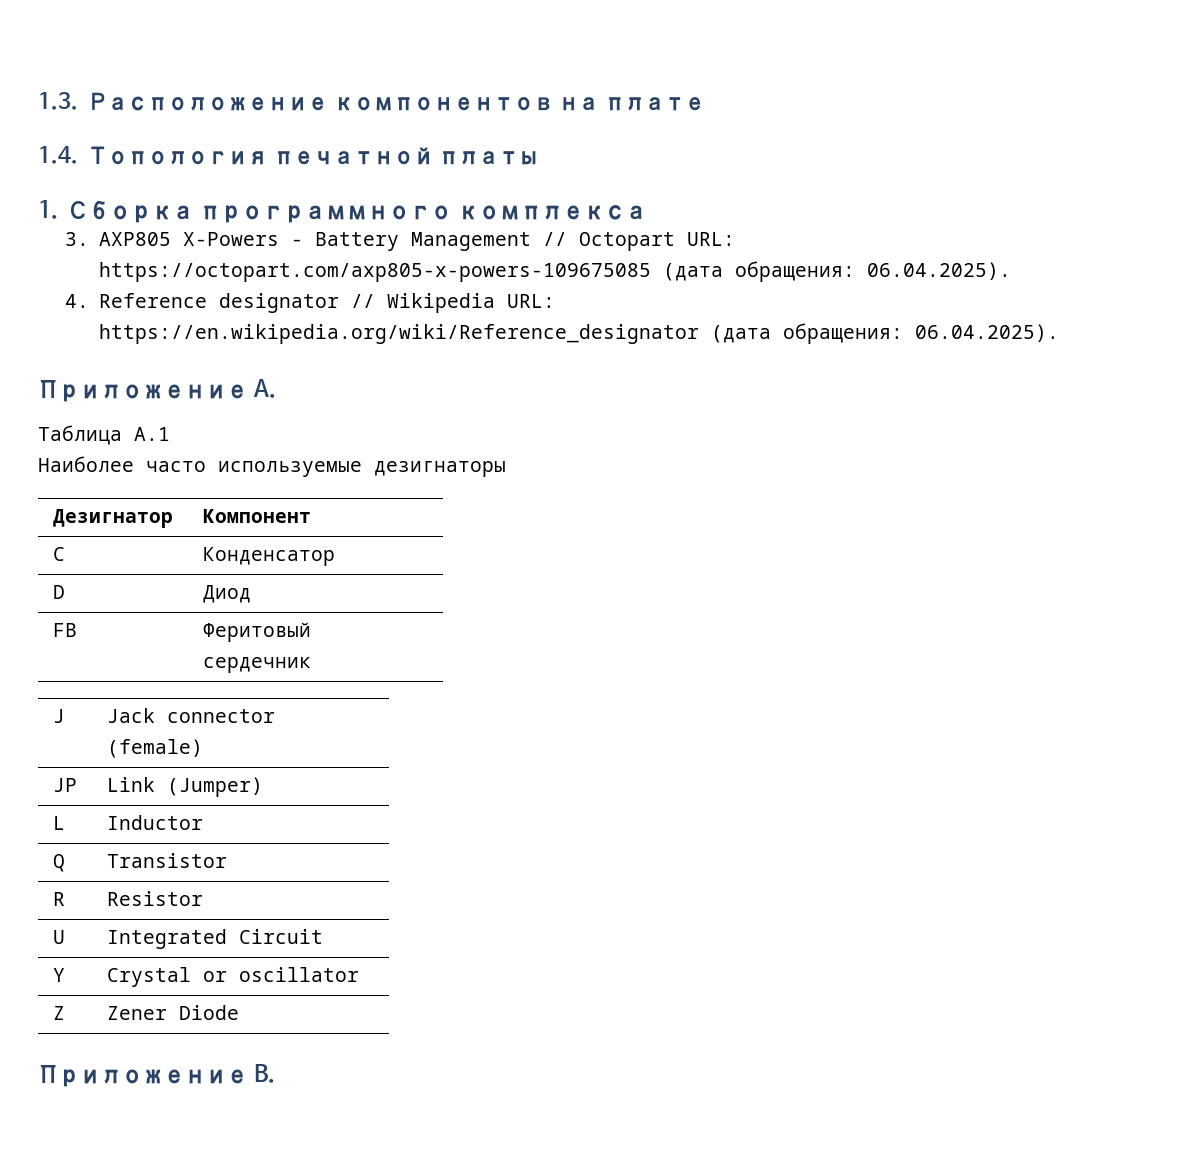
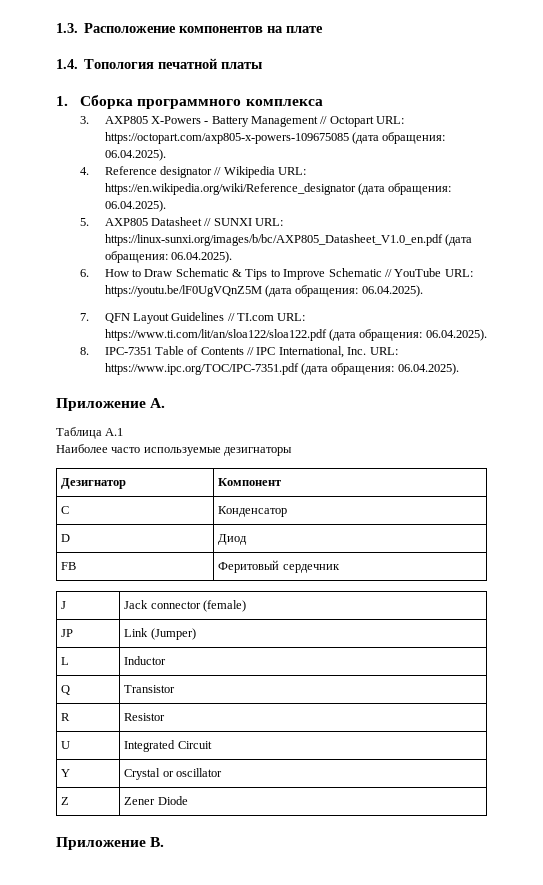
(1060, 333) none -> [80,217,284,226] [104,234,472,246] [104,251,232,263] [80,268,473,280] [104,285,423,297] [80,312,306,324] [104,329,487,341] [80,346,398,358] [104,363,459,375] // 5. AXP805 Datasheet // SUNXI URL: https://linux-sunxi.org/images/b/bc/AXP805_Datasheet_V1.0_en.pdf (дата обращения: 06.04.2025). // 6. How to Draw Schematic & Tips to Improve Schematic // YouTube URL: https://youtu.be/lF0UgVQnZ5M (дата обращения: 06.04.2025). // 7. QFN Layout Guidelines // TI.com URL: https://www.ti.com/lit/an/sloa122/sloa122.pdf (дата обращения: 06.04.2025). // 8. IPC-7351 Table of Contents // IPC International, Inc. URL: https://www.ipc.org/TOC/IPC-7351.pdf (дата обращения: 06.04.2025).

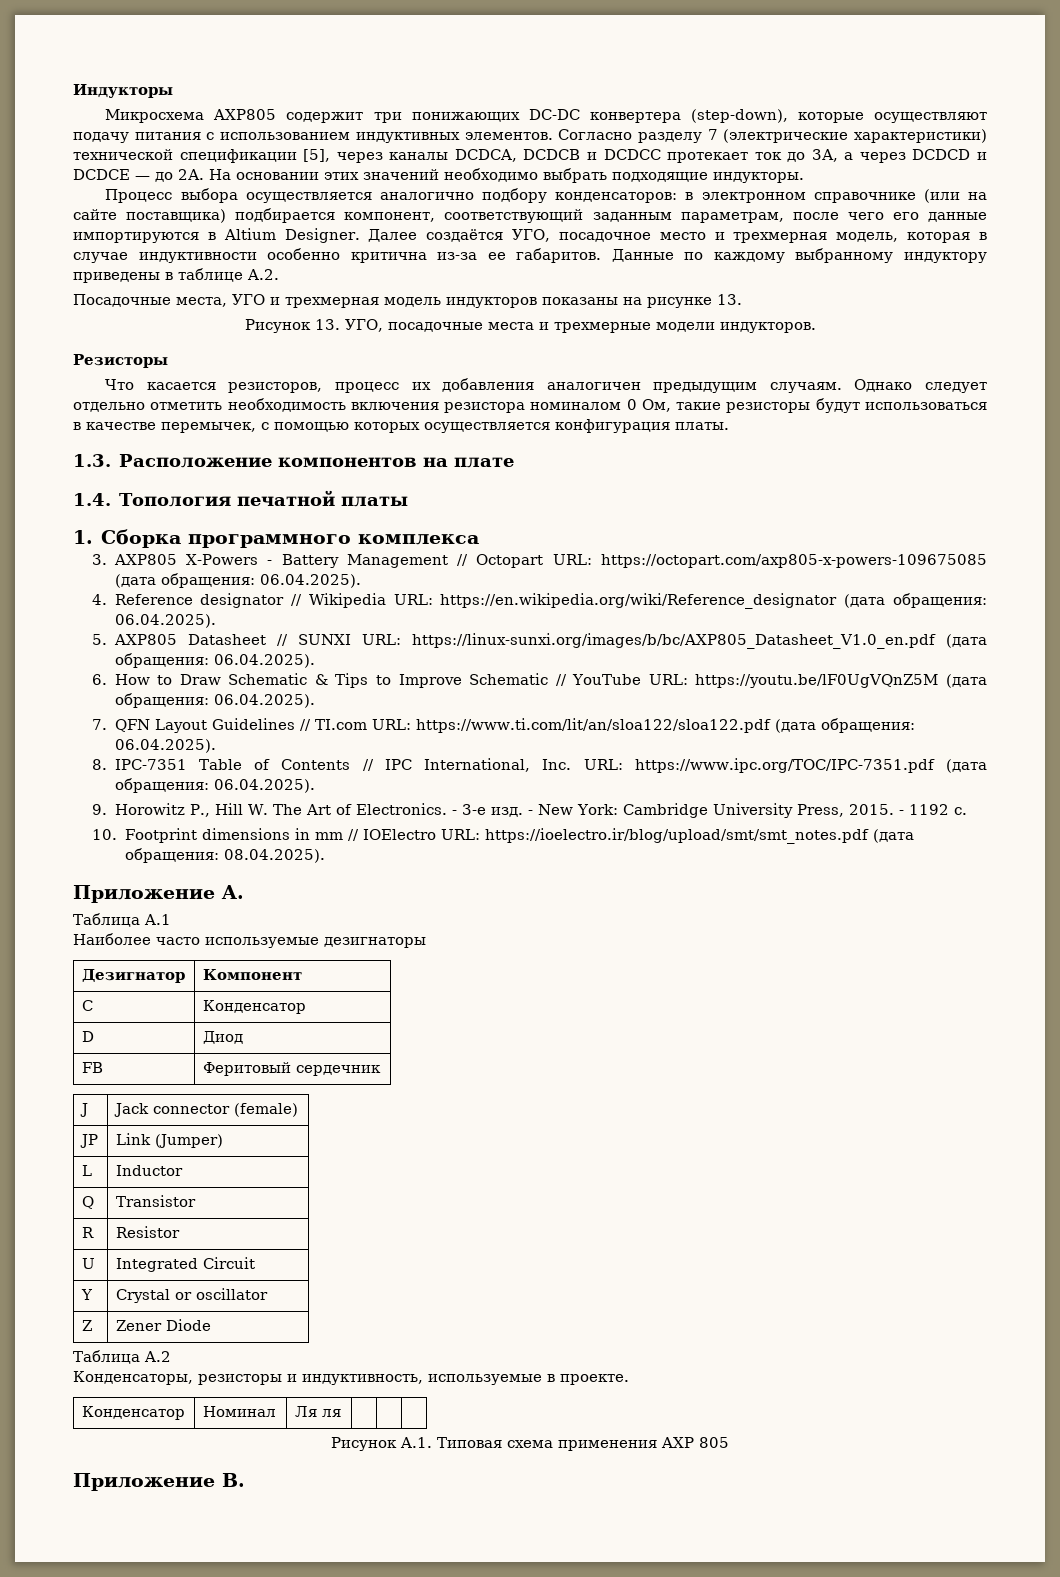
(56, 28) none -> [73,84,173,98] [105,109,987,123] [73,129,988,143] [73,149,987,163] [73,168,804,183] [105,188,987,203] [73,208,988,223] [73,228,987,243] [73,248,987,263] [73,268,279,283] [73,294,742,308] [244,319,816,333] [73,354,168,368] [105,378,987,393] [73,398,987,413] [73,419,729,433] Индукторы // Микросхема AXP805 содержит три понижающих DC-DC конвертера (step-down), которые осуществляют подачу питания с использованием индуктивных элементов. Согласно разделу 7 (электрические характеристики) технической спецификации [5], через каналы DCDCA, DCDCB и DCDCC протекает ток до 3А, а через DCDCD и DCDCE — до 2А. На основании этих значений необходимо выбрать подходящие индукторы. // Процесс выбора осуществляется аналогично подбору конденсаторов: в электронном справочнике (или на сайте поставщика) подбирается компонент, соответствующий заданным параметрам, после чего его данные импортируются в Altium Designer. Далее создаётся УГО, посадочное место и трехмерная модель, которая в случае индуктивности особенно критична из-за ее габаритов. Данные по каждому выбранному индуктору приведены в таблице A.2. // Посадочные места, УГО и трехмерная модель индукторов показаны на рисунке 13. // Рисунок 13. УГО, посадочные места и трехмерные модели индукторов. // Резисторы // Что касается резисторов, процесс их добавления аналогичен предыдущим случаям. Однако следует отдельно отметить необходимость включения резистора номиналом 0 Ом, такие резисторы будут использоваться в качестве перемычек, с помощью которых осуществляется конфигурация платы. //
(459, 369) none -> [92,803,967,818] [92,828,914,844] [124,848,325,863] // 9. Horowitz P., Hill W. The Art of Electronics. - 3-е изд. - New York: Cambridge University Press, 2015. - 1192 с. // 10. Footprint dimensions in mm // IOElectro URL: https://ioelectro.ir/blog/upload/smt/smt_notes.pdf (дата обращения: 08.04.2025).
(188, 800) none -> [73,1350,171,1364] [73,1371,629,1385] [81,1406,185,1420] [202,1406,276,1417] [294,1406,341,1417] [331,1437,729,1451] // Таблица A.2 // Конденсаторы, резисторы и индуктивность, используемые в проекте. // Конденсатор | Номинал | Ля ля | | | // Рисунок A.1. Типовая схема применения AXP 805

